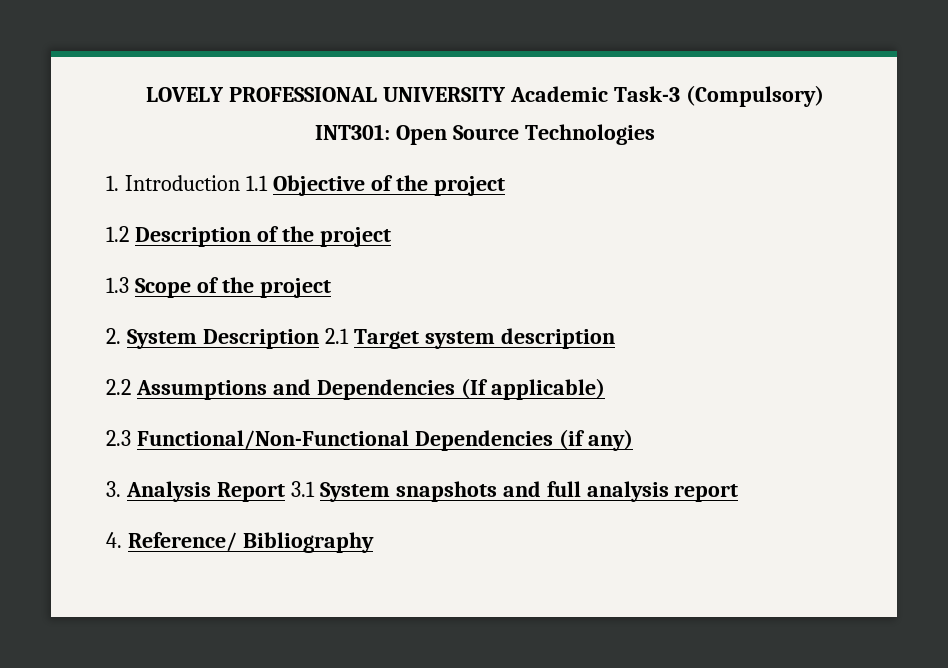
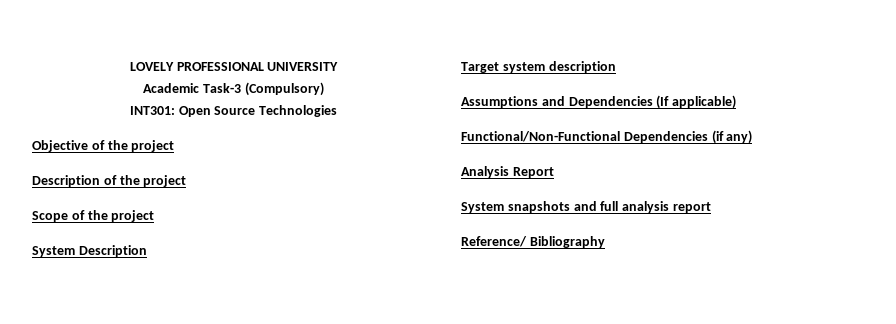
(507, 94) none -> (339, 66) //
[106,175,268,191] 1. Introduction 1.1 -> (338, 111) none
[106,226,129,242] 1.2 -> (175, 146) none
[106,277,129,293] 1.3 -> (187, 181) none
[106,328,121,344] 2. -> (155, 216) none
[324,328,349,344] 2.1 -> (147, 251) //
[106,379,131,395] 2.2 -> (616, 67) none
[106,430,131,446] 2.3 -> (737, 102) none
[106,481,121,497] 3. -> (753, 137) none
[290,481,315,497] 3.1 -> (554, 172) //
[106,532,122,548] 4. -> (711, 207) none

